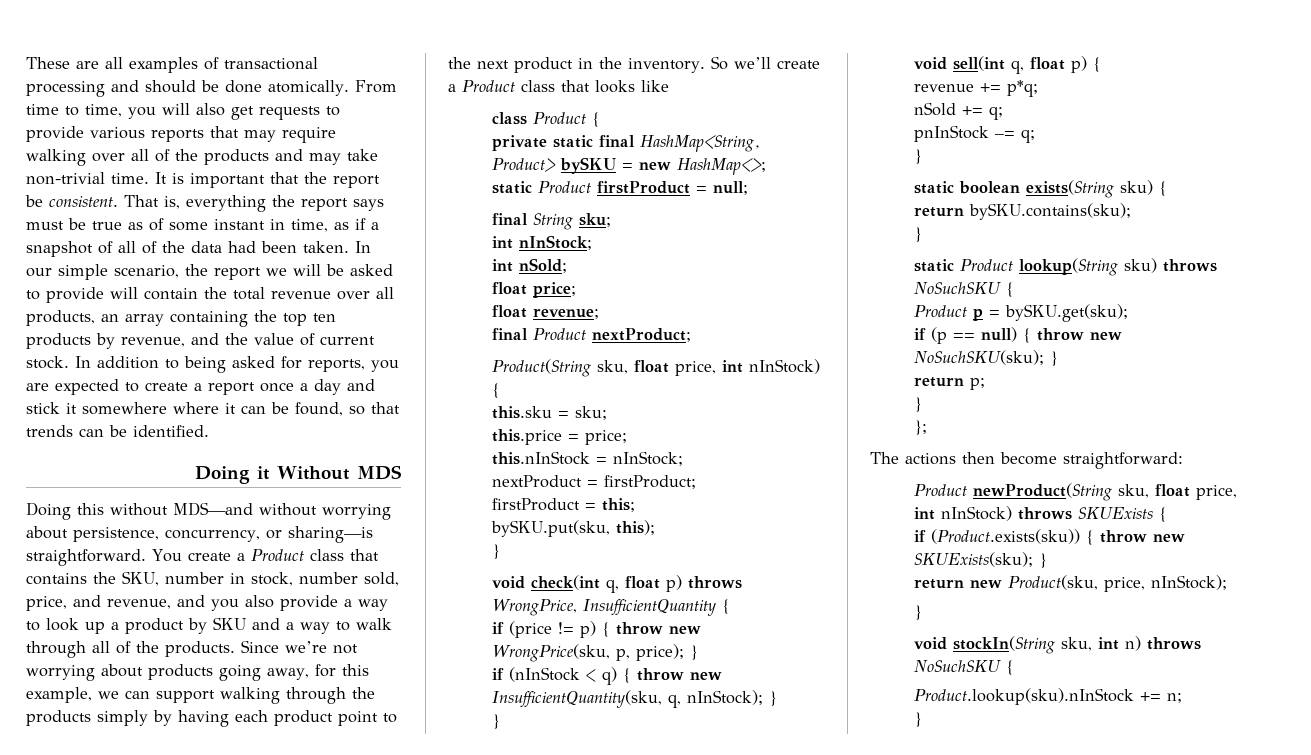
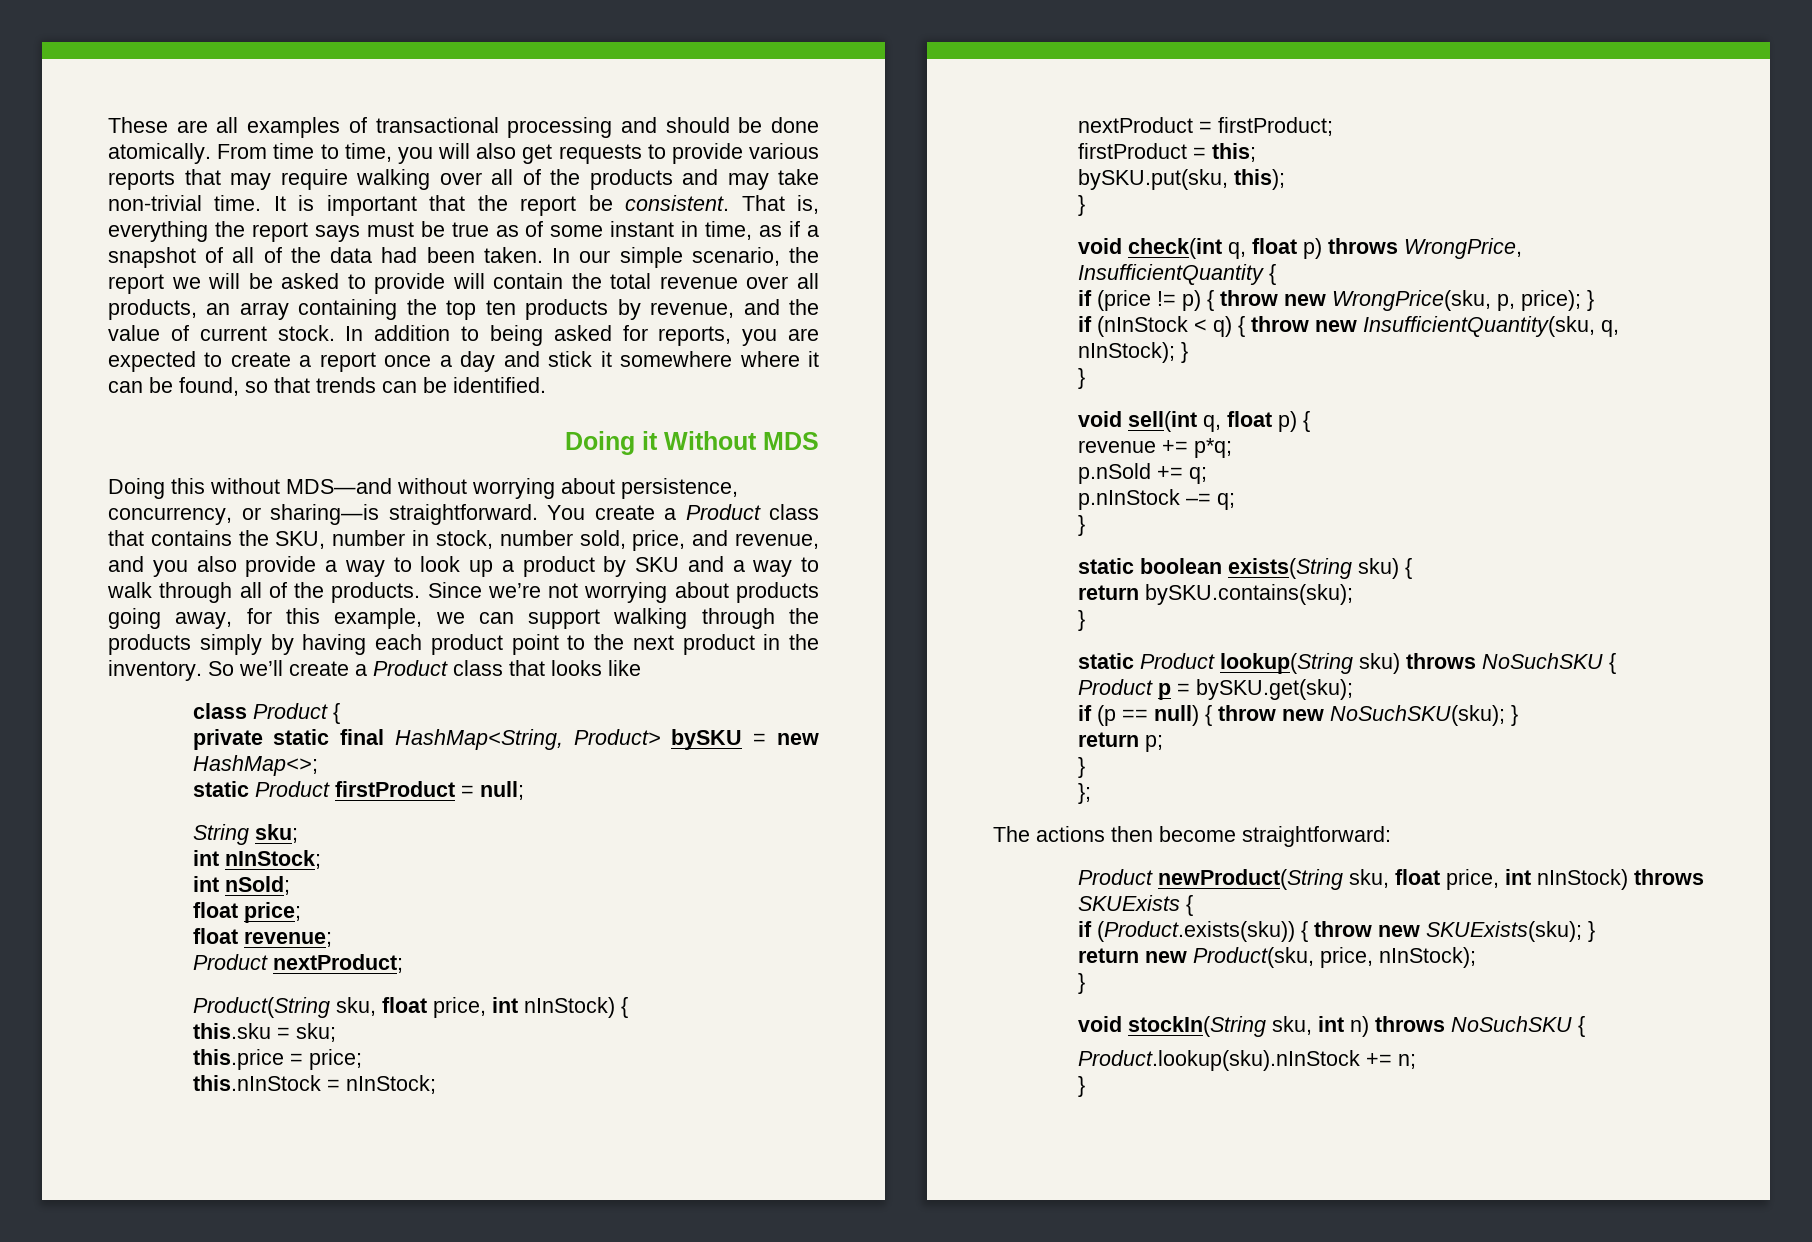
[491,213,528,225] final -> (524, 790) none
[491,328,528,340] final -> (332, 939) none
[913,102,956,116] nSold -> [1077,463,1151,484] p.nSold
[913,125,989,142] pnInStock -> [1077,489,1180,510] p.nInStock

